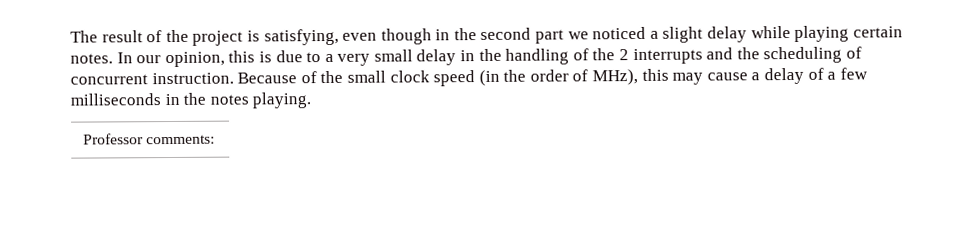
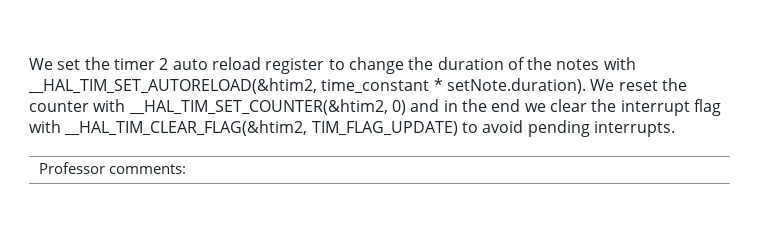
[70,25,903,46] [70,46,862,68] [70,67,868,87] [70,92,312,109] The result of the project is satisfying, even though in the second part we noticed a slight delay while playing certain notes. In our opinion, this is due to a very small delay in the handling of the 2 interrupts and the scheduling of concurrent instruction. Because of the small clock speed (in the order of MHz), this may cause a delay of a few milliseconds in the notes playing. -> [29,57,636,74] [28,78,687,94] [29,99,721,116] [29,120,675,137] We set the timer 2 auto reload register to change the duration of the notes with __HAL_TIM_SET_AUTORELOAD(&htim2, time_constant * setNote.duration). We reset the counter with __HAL_TIM_SET_COUNTER(&htim2, 0) and in the end we clear the interrupt flag with __HAL_TIM_CLEAR_FLAG(&htim2, TIM_FLAG_UPDATE) to avoid pending interrupts.

